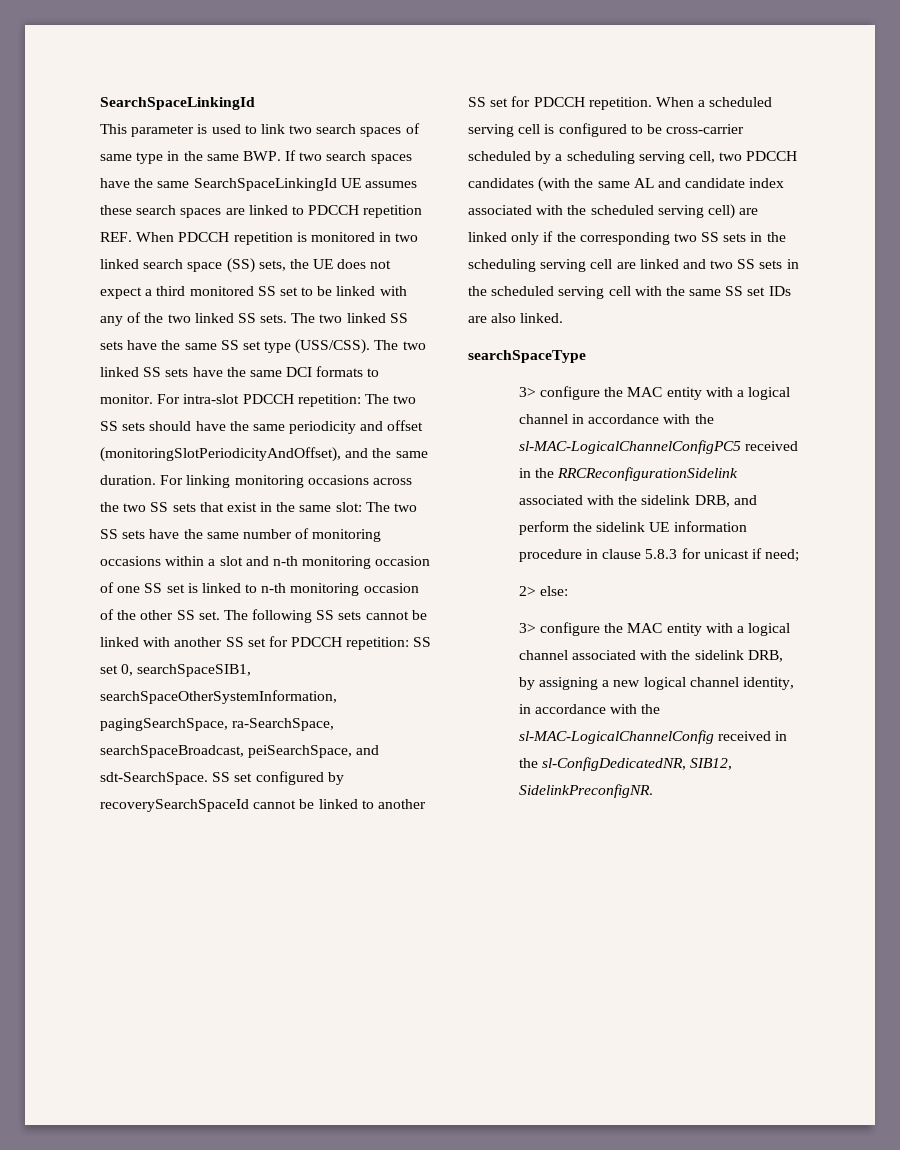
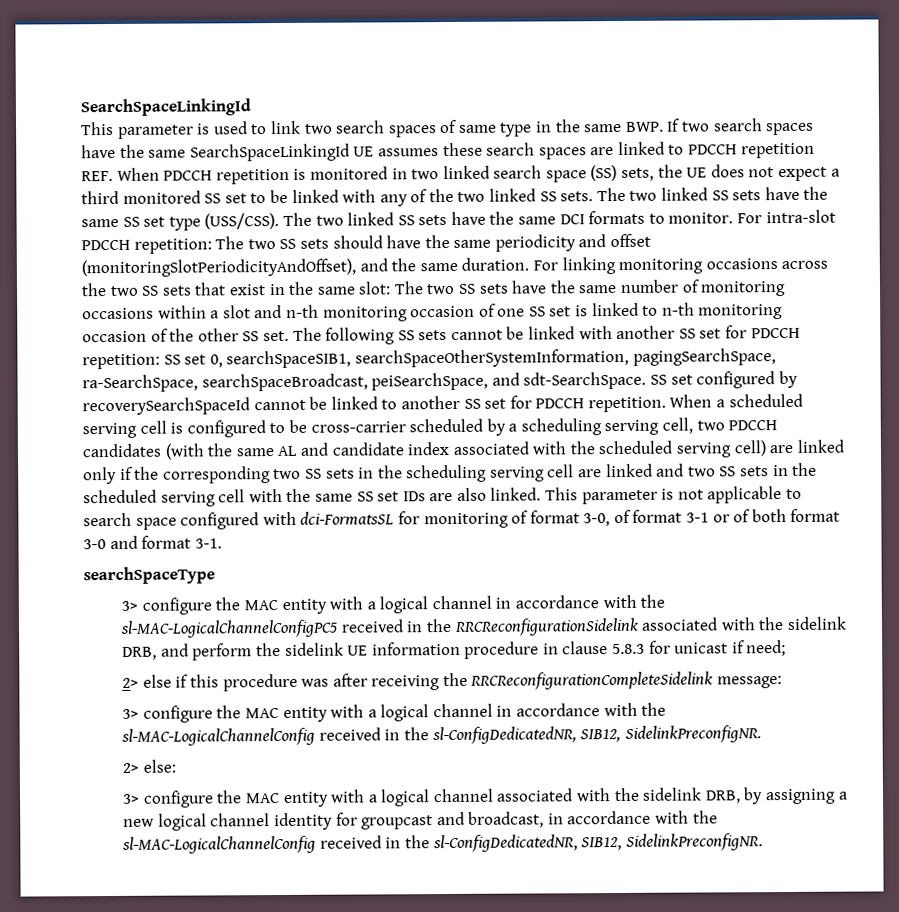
(564, 318) none -> [545,486,803,505] [83,508,841,530] [83,535,222,550] This parameter is not applicable to search space configured with dci-FormatsSL for monitoring of format 3-0, of format 3-1 or of both format 3-0 and format 3-1.
(800, 555) none -> [122,671,783,692] [122,702,667,723] [121,725,762,746] // 2> else if this procedure was after receiving the RRCReconfigurationCompleteSidelink message: // 3> configure the MAC entity with a logical channel in accordance with the sl-MAC-LogicalChannelConfig received in the sl-ConfigDedicatedNR, SIB12, SidelinkPreconfigNR.
[742,677,794,690] identity, -> [273,811,545,831] identity for groupcast and broadcast,

